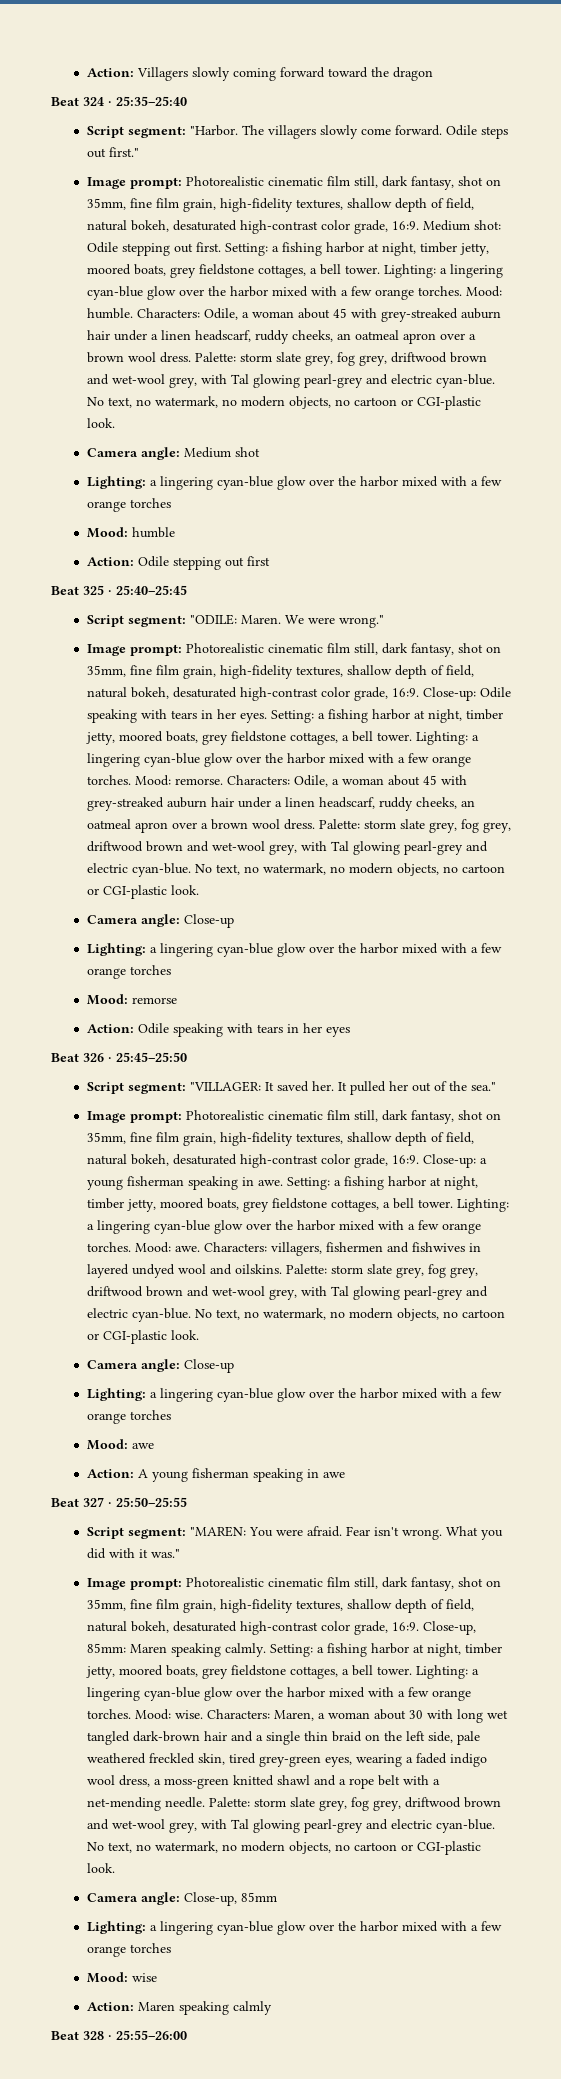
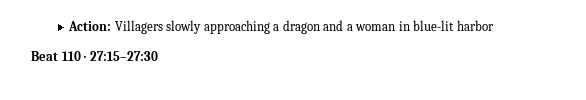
[232,67,433,81] [51,96,187,106] [86,125,508,139] [86,147,139,158] [86,176,501,190] [86,198,474,212] [86,220,501,234] [86,242,489,256] [86,264,503,278] [86,286,502,300] [86,308,501,322] [86,330,476,344] [86,352,487,366] [86,374,495,388] [86,396,481,410] [86,418,115,428] [86,447,260,460] [86,476,502,490] [86,498,171,512] [86,527,175,538] [86,556,270,570] [51,585,187,595] [86,614,384,628] [86,643,501,657] [86,665,474,679] [86,687,511,701] [86,709,503,723] [85,731,479,745] [86,753,471,767] [86,775,467,787] [86,797,475,811] [86,819,511,833] [86,841,488,855] [86,863,505,877] [86,885,199,899] [86,914,234,928] [86,943,502,957] [86,965,171,979] [86,994,177,1005] [86,1023,350,1037] [51,1052,187,1062] [86,1081,496,1095] [86,1110,501,1124] [86,1132,474,1146] [86,1154,487,1168] [86,1176,478,1190] [86,1198,509,1212] [86,1220,481,1234] [86,1242,481,1256] [86,1264,478,1278] [86,1286,488,1300] [86,1308,505,1322] [86,1330,199,1344] [86,1359,234,1373] [86,1388,502,1402] [86,1410,171,1424] [86,1439,154,1450] [86,1468,345,1482] [51,1497,187,1507] [86,1526,503,1540] [86,1548,180,1559] [86,1577,501,1591] [86,1599,474,1613] [86,1621,476,1635] [86,1643,502,1657] [85,1665,479,1679] [86,1687,471,1701] [86,1709,508,1723] [86,1731,480,1745] [86,1753,487,1767] [86,1775,440,1789] [86,1797,501,1811] [86,1819,495,1833] [86,1841,481,1855] [86,1863,115,1873] [86,1892,277,1906] [86,1921,502,1935] [86,1943,171,1957] [86,1972,157,1983] [86,2001,272,2015] [51,2030,187,2040] coming forward toward the dragon // Beat 324 · 25:35–25:40 // Script segment: "Harbor. The villagers slowly come forward. Odile steps out first." // Image prompt: Photorealistic cinematic film still, dark fantasy, shot on 35mm, fine film grain, high-fidelity textures, shallow depth of field, natural bokeh, desaturated high-contrast color grade, 16:9. Medium shot: Odile stepping out first. Setting: a fishing harbor at night, timber jetty, moored boats, grey fieldstone cottages, a bell tower. Lighting: a lingering cyan-blue glow over the harbor mixed with a few orange torches. Mood: humble. Characters: Odile, a woman about 45 with grey-streaked auburn hair under a linen headscarf, ruddy cheeks, an oatmeal apron over a brown wool dress. Palette: storm slate grey, fog grey, driftwood brown and wet-wool grey, with Tal glowing pearl-grey and electric cyan-blue. No text, no watermark, no modern objects, no cartoon or CGI-plastic look. // Camera angle: Medium shot // Lighting: a lingering cyan-blue glow over the harbor mixed with a few orange torches // Mood: humble // Action: Odile stepping out first // Beat 325 · 25:40–25:45 // Script segment: "ODILE: Maren. We were wrong." // Image prompt: Photorealistic cinematic film still, dark fantasy, shot on 35mm, fine film grain, high-fidelity textures, shallow depth of field, natural bokeh, desaturated high-contrast color grade, 16:9. Close-up: Odile speaking with tears in her eyes. Setting: a fishing harbor at night, timber jetty, moored boats, grey fieldstone cottages, a bell tower. Lighting: a lingering cyan-blue glow over the harbor mixed with a few orange torches. Mood: remorse. Characters: Odile, a woman about 45 with grey-streaked auburn hair under a linen headscarf, ruddy cheeks, an oatmeal apron over a brown wool dress. Palette: storm slate grey, fog grey, driftwood brown and wet-wool grey, with Tal glowing pearl-grey and electric cyan-blue. No text, no watermark, no modern objects, no cartoon or CGI-plastic look. // Camera angle: Close-up // Lighting: a lingering cyan-blue glow over the harbor mixed with a few orange torches // Mood: remorse // Action: Odile speaking with tears in her eyes // Beat 326 · 25:45–25:50 // Script segment: "VILLAGER: It saved her. It pulled her out of the sea." // Image prompt: Photorealistic cinematic film still, dark fantasy, shot on 35mm, fine film grain, high-fidelity textures, shallow depth of field, natural bokeh, desaturated high-contrast color grade, 16:9. Close-up: a young fisherman speaking in awe. Setting: a fishing harbor at night, timber jetty, moored boats, grey fieldstone cottages, a bell tower. Lighting: a lingering cyan-blue glow over the harbor mixed with a few orange torches. Mood: awe. Characters: villagers, fishermen and fishwives in layered undyed wool and oilskins. Palette: storm slate grey, fog grey, driftwood brown and wet-wool grey, with Tal glowing pearl-grey and electric cyan-blue. No text, no watermark, no modern objects, no cartoon or CGI-plastic look. // Camera angle: Close-up // Lighting: a lingering cyan-blue glow over the harbor mixed with a few orange torches // Mood: awe // Action: A young fisherman speaking in awe // Beat 327 · 25:50–25:55 // Script segment: "MAREN: You were afraid. Fear isn't wrong. What you did with it was." // Image prompt: Photorealistic cinematic film still, dark fantasy, shot on 35mm, fine film grain, high-fidelity textures, shallow depth of field, natural bokeh, desaturated high-contrast color grade, 16:9. Close-up, 85mm: Maren speaking calmly. Setting: a fishing harbor at night, timber jetty, moored boats, grey fieldstone cottages, a bell tower. Lighting: a lingering cyan-blue glow over the harbor mixed with a few orange torches. Mood: wise. Characters: Maren, a woman about 30 with long wet tangled dark-brown hair and a single thin braid on the left side, pale weathered freckled skin, tired grey-green eyes, wearing a faded indigo wool dress, a moss-green knitted shawl and a rope belt with a net-mending needle. Palette: storm slate grey, fog grey, driftwood brown and wet-wool grey, with Tal glowing pearl-grey and electric cyan-blue. No text, no watermark, no modern objects, no cartoon or CGI-plastic look. // Camera angle: Close-up, 85mm // Lighting: a lingering cyan-blue glow over the harbor mixed with a few orange torches // Mood: wise // Action: Maren speaking calmly // Beat 328 · 25:55–26:00 -> [203,20,494,34] [31,51,158,61] approaching a dragon and a woman in blue-lit harbor // Beat 110 · 27:15–27:30

